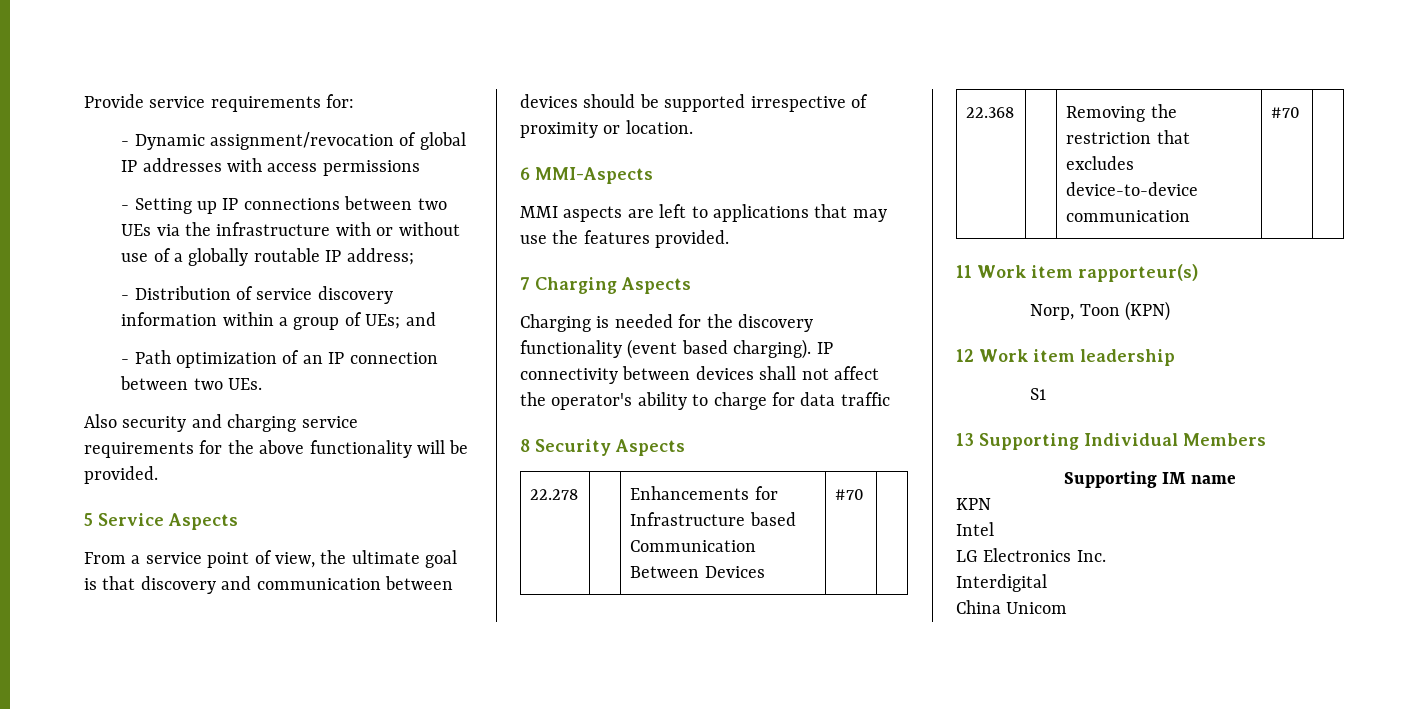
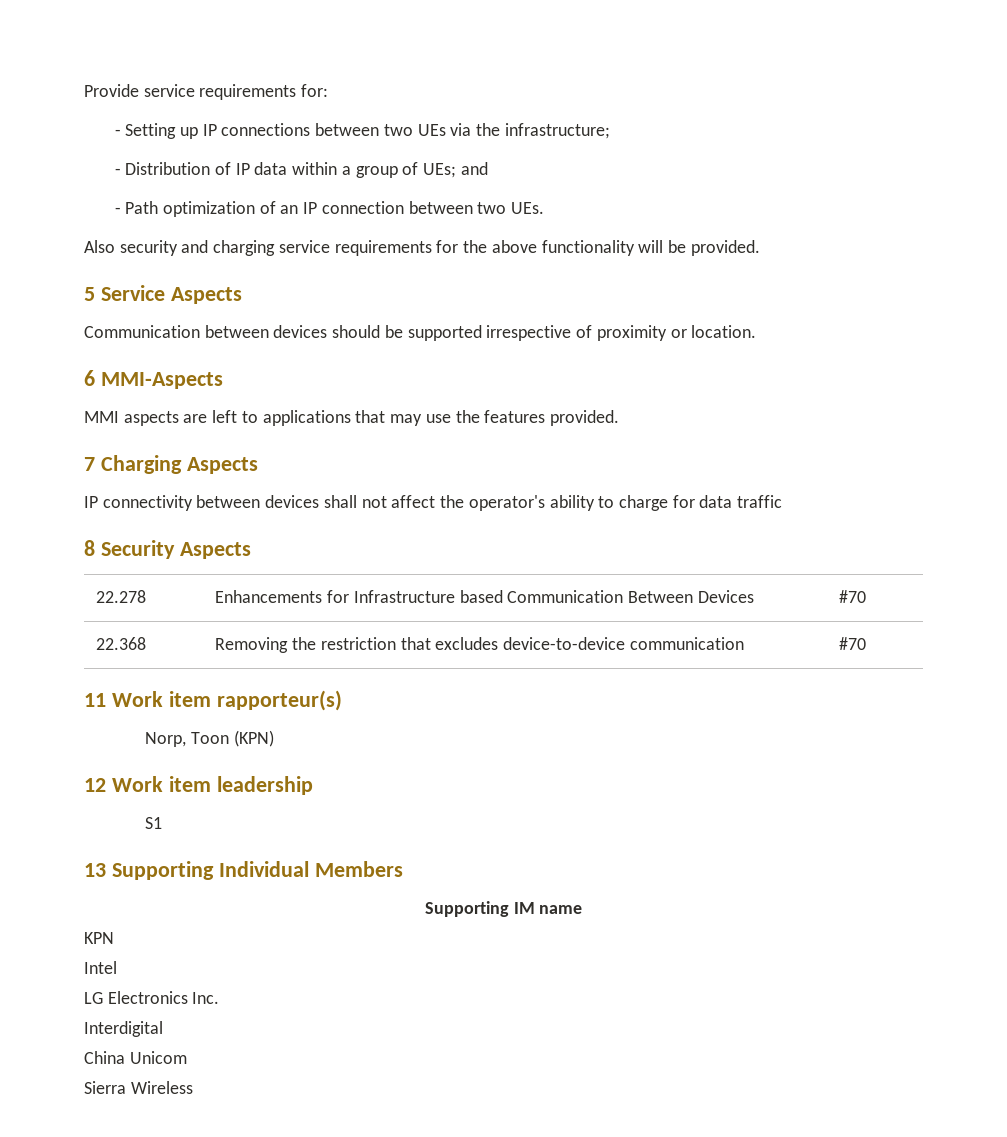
[121,132,466,150] [121,158,420,176] // - Dynamic assignment/revocation of global IP addresses with access permissions -> (329, 90) none
[216,222,460,236] [121,248,414,266] infrastructure with or without use of a globally routable IP address; -> [504,123,610,139] infrastructure;
[256,286,393,304] [121,312,218,326] service discovery information -> [235,162,288,175] IP data
[84,550,458,568] [84,576,381,594] From a service point of view, the ultimate goal is that discovery and communication -> [84,325,200,338] Communication
[520,314,813,332] [520,339,812,359] Charging is needed for the discovery functionality (event based charging). -> (258, 465) none
(1068, 608) none -> [84,1081,193,1094] // Sierra Wireless

